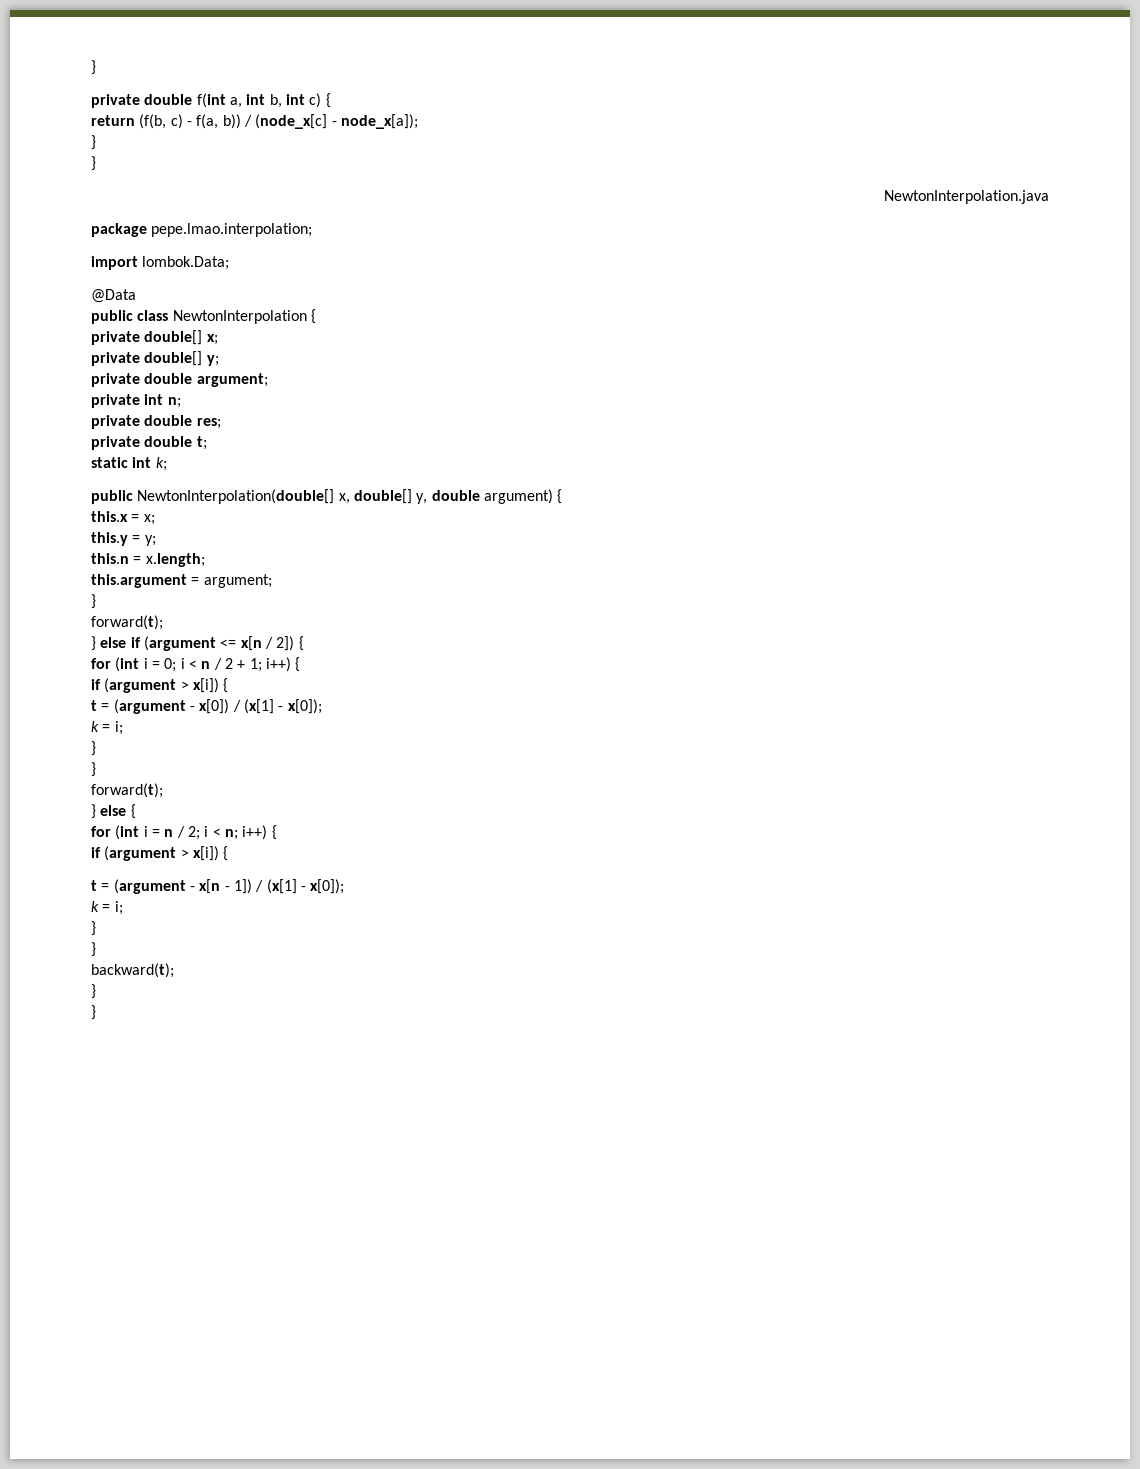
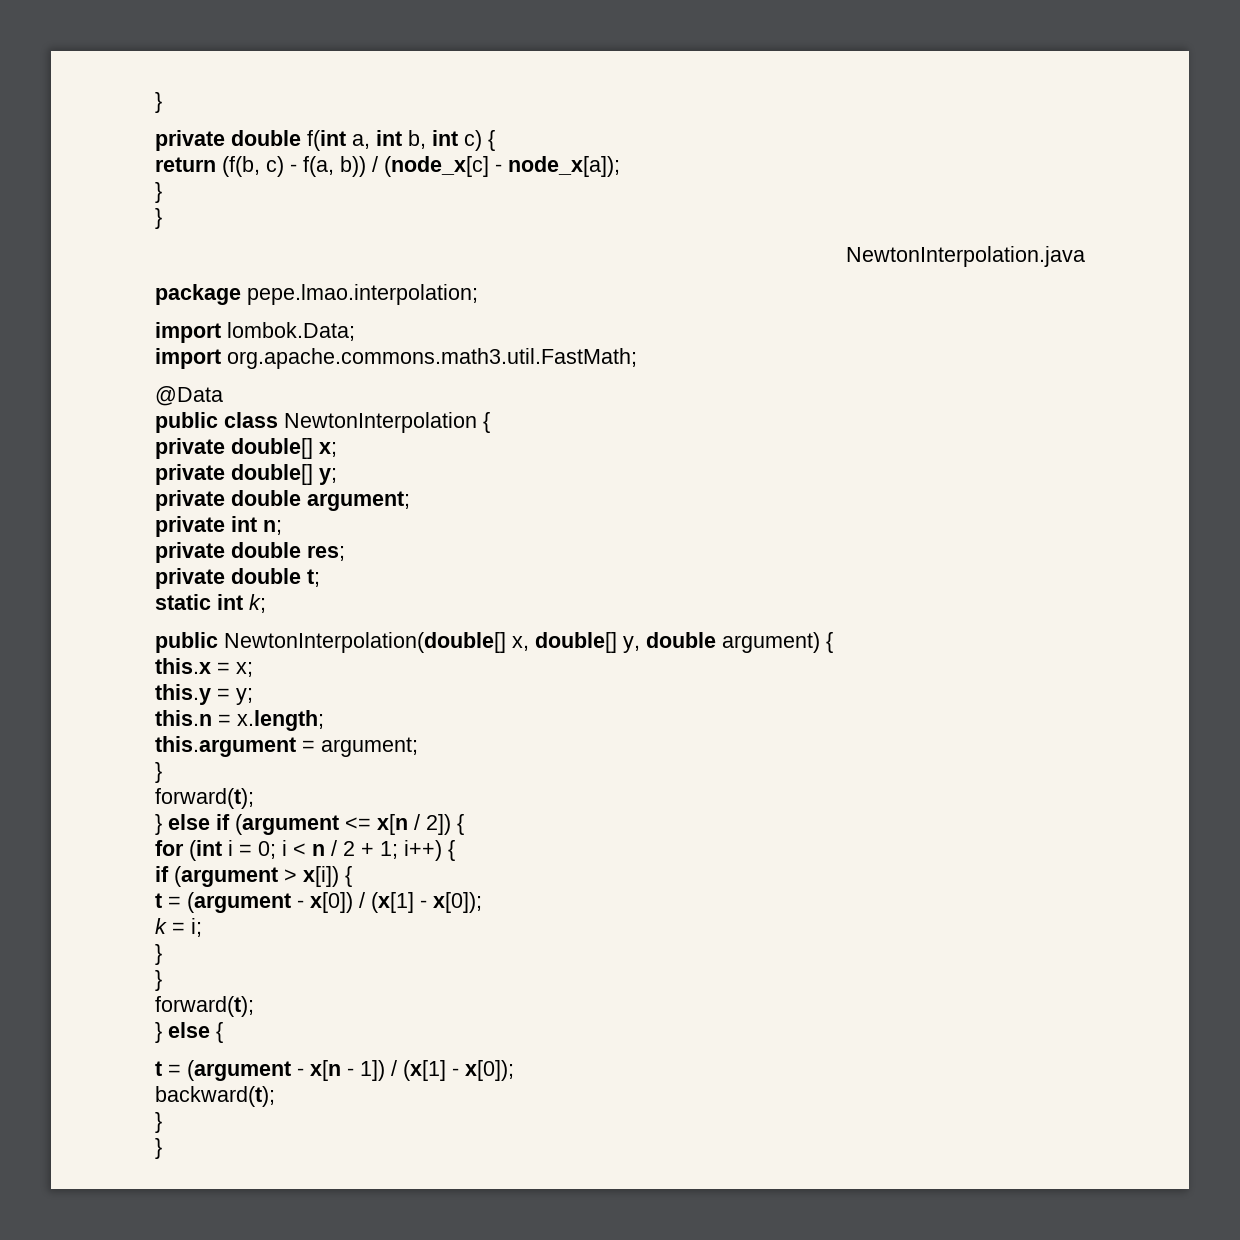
(230, 263) none -> [155,348,637,369] // import org.apache.commons.math3.util.FastMath;
[91,825,277,840] [91,846,229,861] // for (int i = n / 2; i < n; i++) { // if (argument > x[i]) { -> (223, 1032) none
[91,901,123,915] [91,921,96,936] [91,942,96,957] // k = i; // } // } -> (514, 1070) none

